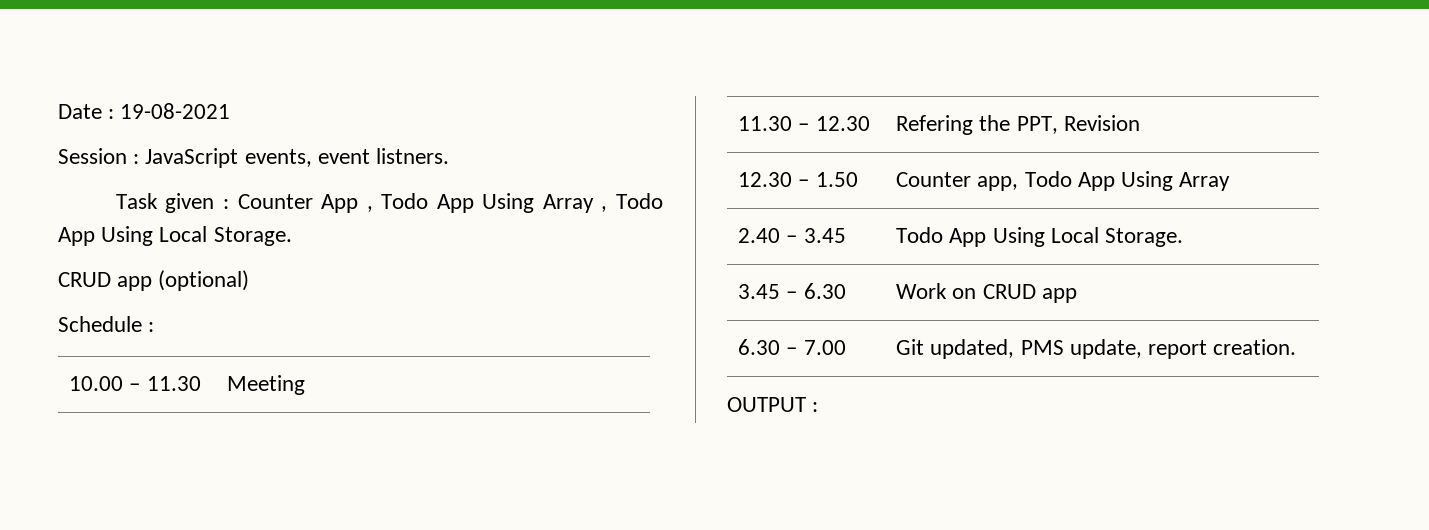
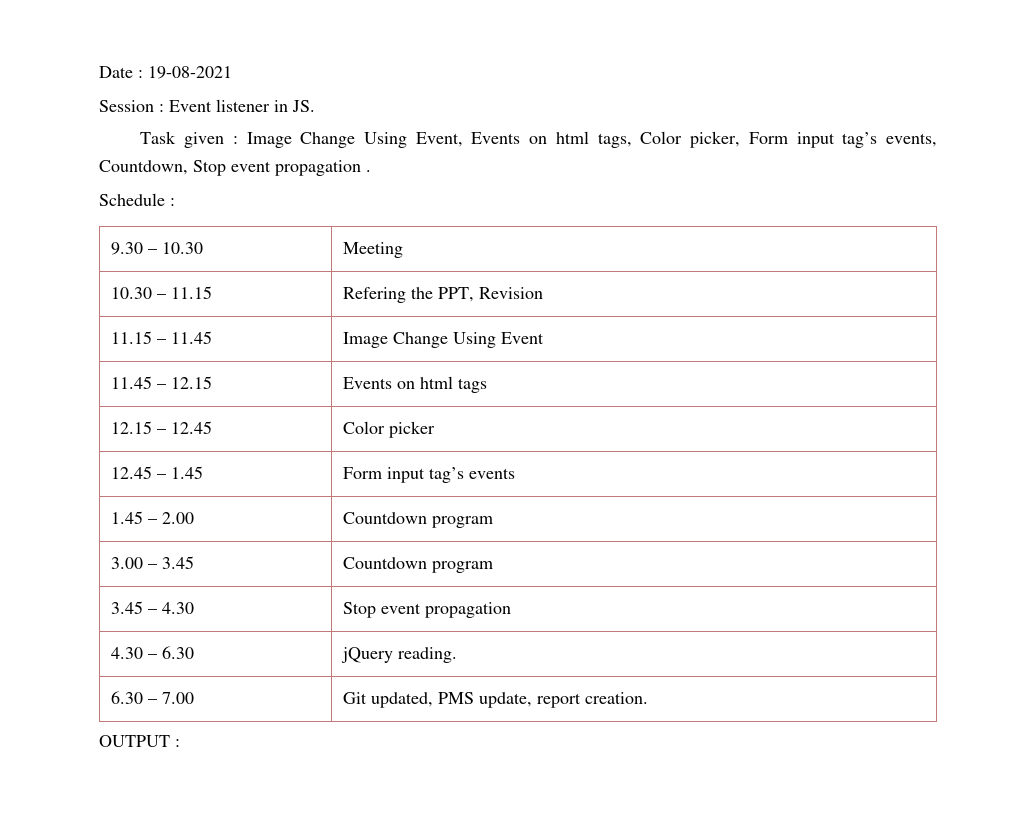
[145,148,450,168] JavaScript events, event listners. -> [169,99,315,112] Event listener in JS.
[237,193,663,213] [58,226,292,246] [58,270,250,291] [58,316,155,332] [69,376,201,391] [227,375,306,395] [738,116,870,131] [896,115,1140,135] [738,172,858,187] [896,171,1231,191] [738,228,846,243] [896,227,1184,247] [738,283,846,299] [896,283,1077,303] Counter App , Todo App Using Array , Todo App Using Local Storage. // CRUD app (optional) // Schedule : // 10.00 – 11.30 | Meeting // 11.30 – 12.30 | Refering the PPT, Revision // 12.30 – 1.50 | Counter app, Todo App Using Array // 2.40 – 3.45 | Todo App Using Local Storage. // 3.45 – 6.30 | Work on CRUD app -> [246,131,937,148] [99,160,371,176] [99,193,175,206] [111,242,204,255] [343,242,404,258] [111,286,213,299] [343,287,544,303] [111,331,213,344] [343,332,545,348] [111,376,213,389] [343,376,488,393] [111,421,213,434] [343,421,436,438] [111,466,204,479] [343,467,516,483] [111,511,195,524] [343,512,494,528] [111,556,195,569] [343,557,494,573] [111,601,195,614] [343,602,512,618] [111,646,195,659] [341,647,458,663] Image Change Using Event, Events on html tags, Color picker, Form input tag’s events, Countdown, Stop event propagation . // Schedule : // 9.30 – 10.30 | Meeting // 10.30 – 11.15 | Refering the PPT, Revision // 11.15 – 11.45 | Image Change Using Event // 11.45 – 12.15 | Events on html tags // 12.15 – 12.45 | Color picker // 12.45 – 1.45 | Form input tag’s events // 1.45 – 2.00 | Countdown program // 3.00 – 3.45 | Countdown program // 3.45 – 4.30 | Stop event propagation // 4.30 – 6.30 | jQuery reading.

